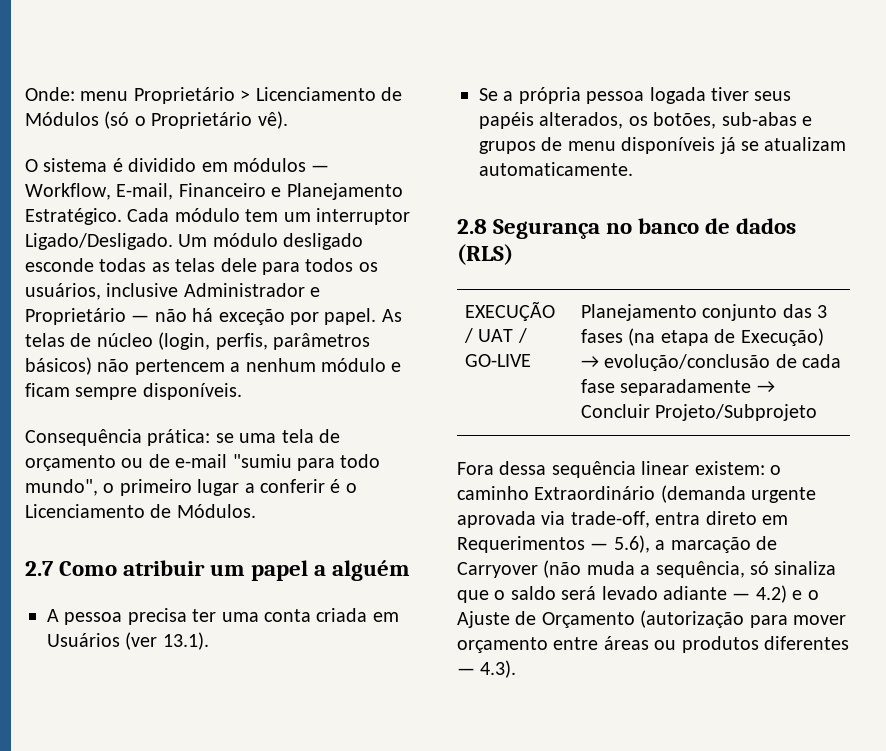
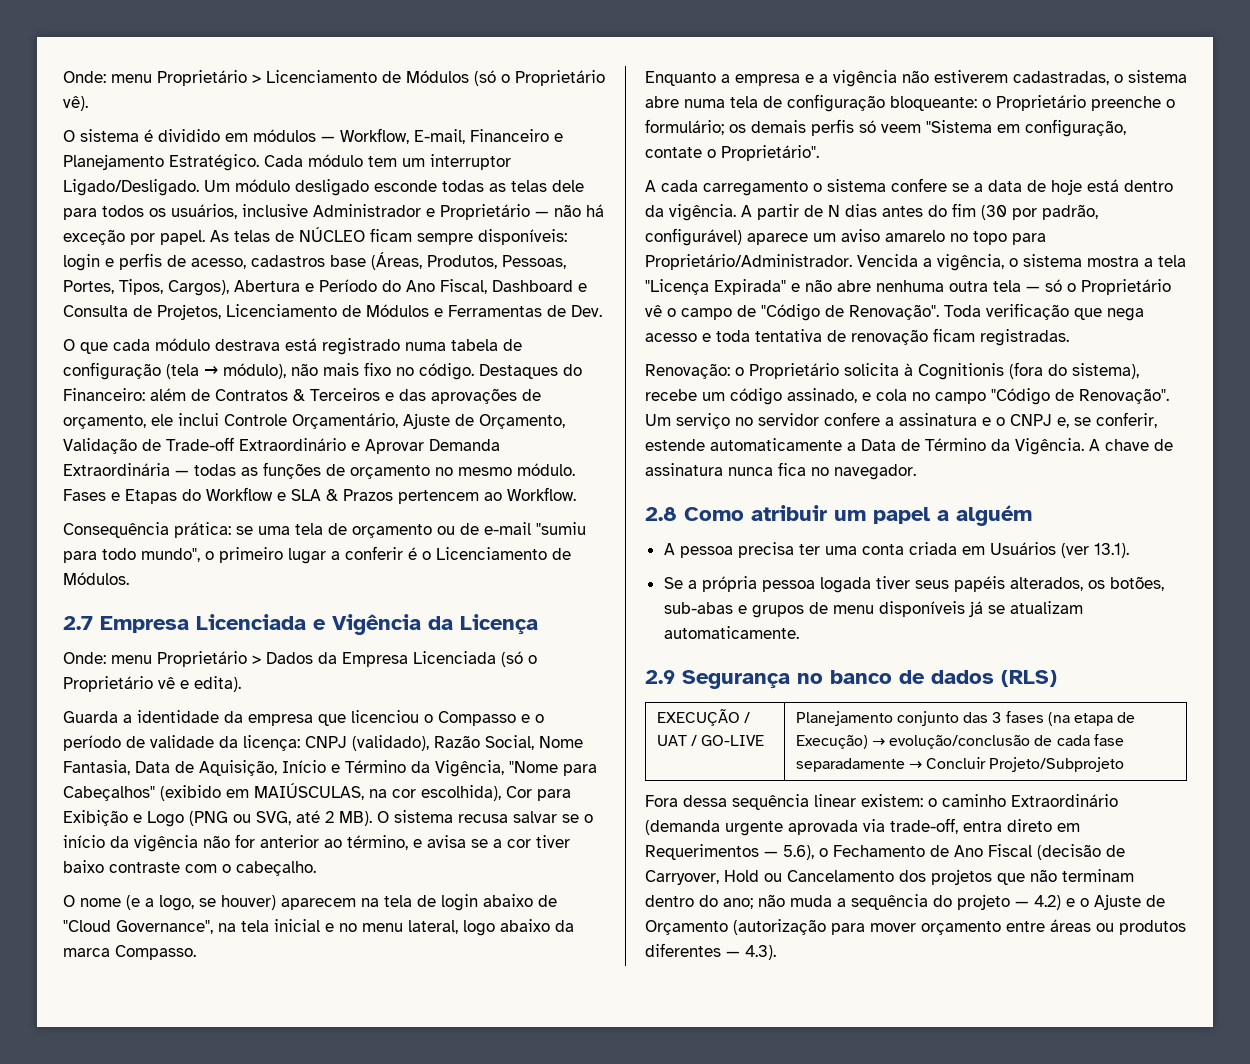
[96,332,370,350] [25,357,402,375] [25,383,242,400] núcleo (login, perfis, parâmetros básicos) não pertencem a nenhum módulo e ficam sempre disponíveis. -> [299,227,567,245] [63,252,566,271] [63,279,587,296] [63,304,602,320] [63,338,522,355] [63,362,582,380] [63,388,541,404] [63,413,565,429] [63,437,500,454] [63,462,575,479] [63,487,576,504] NÚCLEO ficam sempre disponíveis: login e perfis de acesso, cadastros base (Áreas, Produtos, Pessoas, Portes, Tipos, Cargos), Abertura e Período do Ano Fiscal, Dashboard e Consulta de Projetos, Licenciamento de Módulos e Ferramentas de Dev. // O que cada módulo destrava está registrado numa tabela de configuração (tela → módulo), não mais fixo no código. Destaques do Financeiro: além de Contratos & Terceiros e das aprovações de orçamento, ele inclui Controle Orçamentário, Ajuste de Orçamento, Validação de Trade-off Extraordinário e Aprovar Demanda Extraordinária — todas as funções de orçamento no mesmo módulo. Fases e Etapas do Workflow e SLA & Prazos pertencem ao Workflow.
(54, 568) none -> [100,614,538,635] [63,651,537,667] [63,676,241,692] [63,710,544,726] [63,735,583,751] [63,760,597,777] [63,783,571,801] [63,810,593,827] [63,834,570,852] [63,860,316,876] [63,894,557,911] [63,919,574,936] [63,945,196,960] [645,70,1187,87] [645,94,1175,112] [645,119,1126,137] [645,145,819,161] [645,178,1173,196] [645,203,1098,221] [645,228,1046,246] [645,254,1186,271] [645,279,1171,295] [645,303,1144,321] [645,328,1069,346] [645,362,1139,380] [645,388,1169,405] [645,412,1157,429] [645,438,1173,455] [645,462,916,480] [645,507,677,521] Empresa Licenciada e Vigência da Licença // Onde: menu Proprietário > Dados da Empresa Licenciada (só o Proprietário vê e edita). // Guarda a identidade da empresa que licenciou o Compasso e o período de validade da licença: CNPJ (validado), Razão Social, Nome Fantasia, Data de Aquisição, Início e Término da Vigência, "Nome para Cabeçalhos" (exibido em MAIÚSCULAS, na cor escolhida), Cor para Exibição e Logo (PNG ou SVG, até 2 MB). O sistema recusa salvar se o início da vigência não for anterior ao término, e avisa se a cor tiver baixo contraste com o cabeçalho. // O nome (e a logo, se houver) aparecem na tela de login abaixo de "Cloud Governance", na tela inicial e no menu lateral, logo abaixo da marca Compasso. // Enquanto a empresa e a vigência não estiverem cadastradas, o sistema abre numa tela de configuração bloqueante: o Proprietário preenche o formulário; os demais perfis só veem "Sistema em configuração, contate o Proprietário". // A cada carregamento o sistema confere se a data de hoje está dentro da vigência. A partir de N dias antes do fim (30 por padrão, configurável) aparece um aviso amarelo no topo para Proprietário/Administrador. Vencida a vigência, o sistema mostra a tela "Licença Expirada" e não abre nenhuma outra tela — só o Proprietário vê o campo de "Código de Renovação". Toda verificação que nega acesso e toda tentativa de renovação ficam registradas. // Renovação: o Proprietário solicita à Cognitionis (fora do sistema), recebe um código assinado, e cola no campo "Código de Renovação". Um serviço no servidor confere a assinatura e o CNPJ e, se conferir, estende automaticamente a Data de Término da Vigência. A chave de assinatura nunca fica no navegador. // 2.8
[457,219,487,234] 2.8 -> [645,670,675,684] 2.9
[655,536,777,553] [457,560,837,578] [457,586,727,603] a marcação de Carryover (não muda a sequência, só sinaliza que o saldo será levado adiante -> [819,844,1125,860] [645,869,1134,885] [645,894,1010,910] o Fechamento de Ano Fiscal (decisão de Carryover, Hold ou Cancelamento dos projetos que não terminam dentro do ano; não muda a sequência do projeto

